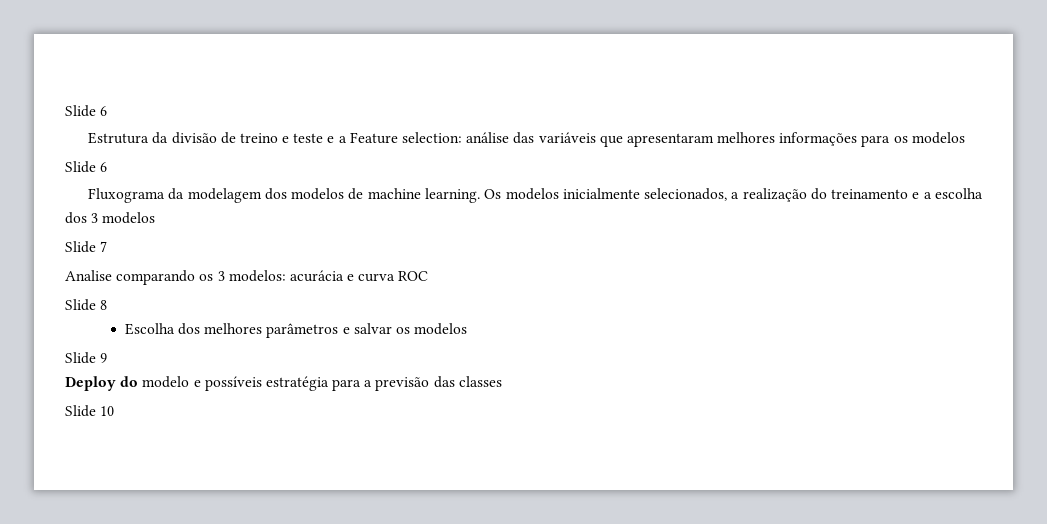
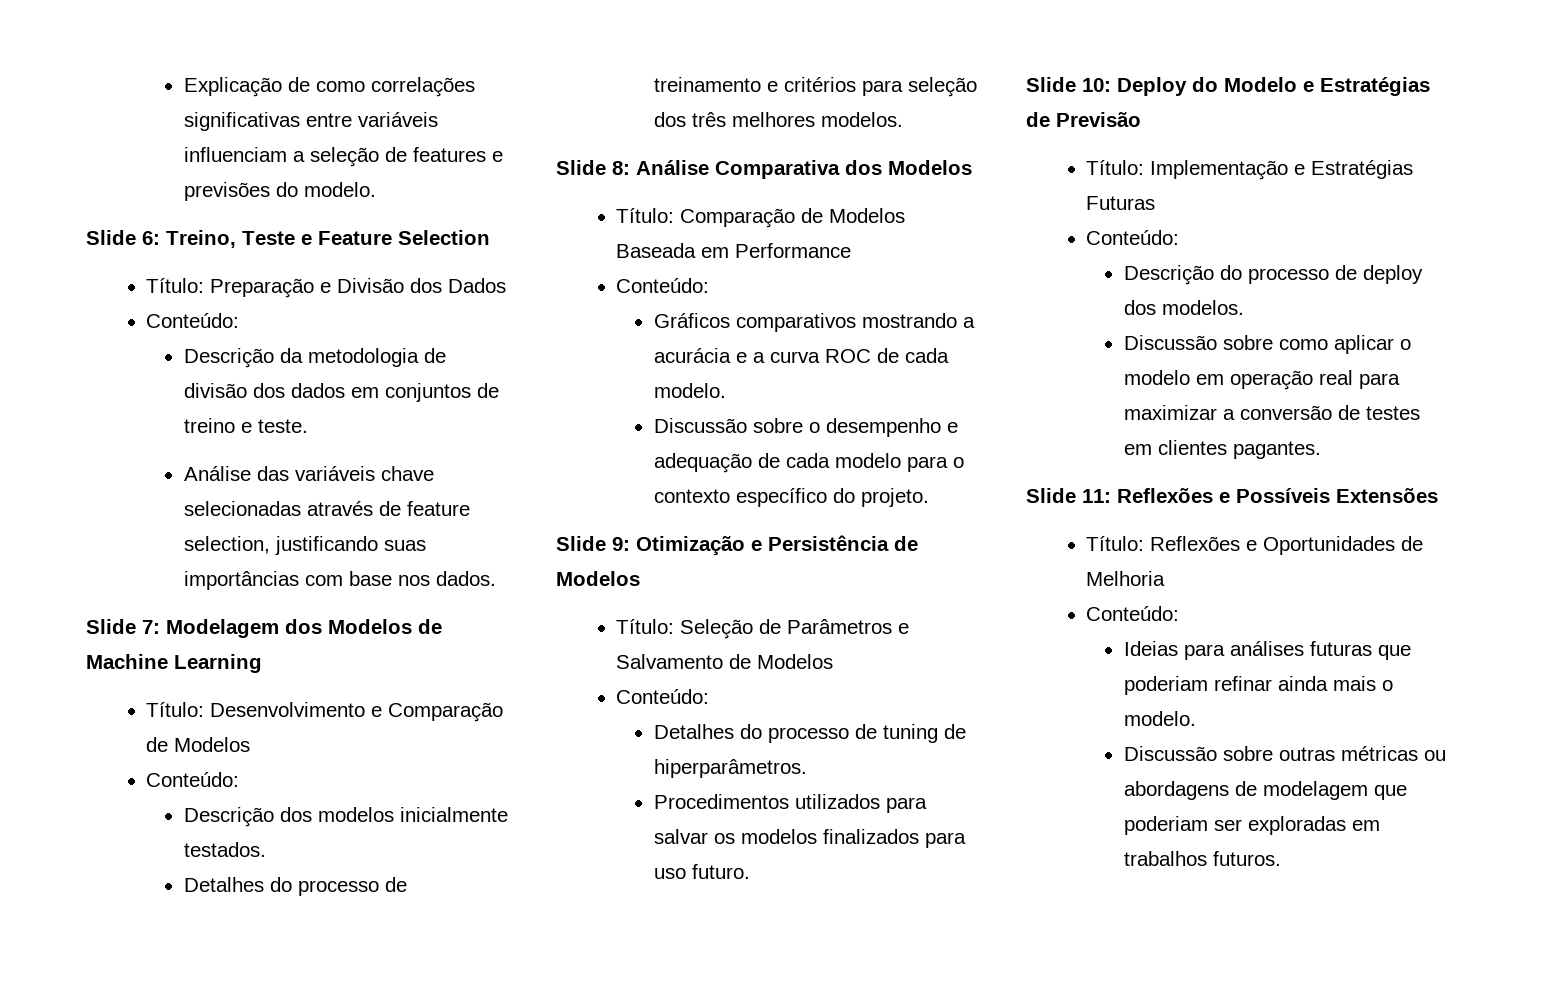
[65,105,108,117] [88,132,965,147] [65,161,108,173] [88,188,983,203] [65,212,156,224] [65,241,108,253] [65,270,429,285] [65,299,108,311] [124,323,350,338] Slide 6 // Estrutura da divisão de treino e teste e a Feature selection: análise das variáveis que apresentaram melhores informações para os modelos // Slide 6 // Fluxograma da modelagem dos modelos de machine learning. Os modelos inicialmente selecionados, a realização do treinamento e a escolha dos 3 modelos // Slide 7 // Analise comparando os 3 modelos: acurácia e curva ROC // Slide 8 // Escolha dos melhores parâmetros e -> [183,77,475,97] [183,112,438,131] [183,147,503,167] [183,182,376,201] [86,230,490,248] [146,278,507,298] [146,313,240,328] [183,348,446,368] [183,383,499,402] [183,418,308,433] [183,466,434,481] [183,501,470,516] [183,536,426,555] [183,571,496,590] [86,619,442,638] [86,654,262,673] [146,702,504,722] [146,737,251,752] [146,772,240,787] [183,807,508,827] [183,842,266,857] [183,877,407,896] [653,77,977,97] [653,112,903,127] [556,160,972,179] [616,208,906,228] [616,243,852,258] [616,278,710,293] [653,313,975,332] [653,348,949,363] [653,383,726,398] [653,418,958,437] [653,453,964,473] [653,488,929,507] [556,535,918,556] [556,571,640,586] [616,619,910,639] [616,654,834,669] [616,689,710,704] [653,724,966,743] [653,759,807,778] [653,794,927,813] Explicação de como correlações significativas entre variáveis influenciam a seleção de features e previsões do modelo. // Slide 6: Treino, Teste e Feature Selection // Título: Preparação e Divisão dos Dados // Conteúdo: // Descrição da metodologia de divisão dos dados em conjuntos de treino e teste. // Análise das variáveis chave selecionadas através de feature selection, justificando suas importâncias com base nos dados. // Slide 7: Modelagem dos Modelos de Machine Learning // Título: Desenvolvimento e Comparação de Modelos // Conteúdo: // Descrição dos modelos inicialmente testados. // Detalhes do processo de treinamento e critérios para seleção dos três melhores modelos. // Slide 8: Análise Comparativa dos Modelos // Título: Comparação de Modelos Baseada em Performance // Conteúdo: // Gráficos comparativos mostrando a acurácia e a curva ROC de cada modelo. // Discussão sobre o desempenho e adequação de cada modelo para o contexto específico do projeto. // Slide 9: Otimização e Persistência de Modelos // Título: Seleção de Parâmetros e Salvamento de Modelos // Conteúdo: // Detalhes do processo de tuning de hiperparâmetros. // Procedimentos utilizados para
[65,352,108,364] // Slide 9 // -> [822,829,966,848] [653,864,750,879] [1026,77,1111,92] finalizados para uso futuro. // Slide 10:
[142,376,502,391] [65,405,115,417] modelo e possíveis estratégia para a previsão das classes // Slide 10 -> [1224,77,1430,96] [1026,112,1141,127] [1086,160,1414,180] [1086,196,1156,210] [1086,230,1180,245] [1123,265,1423,285] [1123,300,1244,315] [1123,335,1411,354] [1123,370,1400,390] [1123,405,1420,420] [1123,440,1321,459] [1026,488,1438,503] [1086,536,1424,555] [1086,571,1166,586] [1086,606,1180,621] [1123,641,1411,660] [1123,676,1393,695] [1123,711,1196,726] [1123,746,1446,761] [1123,781,1407,800] [1123,816,1380,835] [1123,851,1281,866] Modelo e Estratégias de Previsão // Título: Implementação e Estratégias Futuras // Conteúdo: // Descrição do processo de deploy dos modelos. // Discussão sobre como aplicar o modelo em operação real para maximizar a conversão de testes em clientes pagantes. // Slide 11: Reflexões e Possíveis Extensões // Título: Reflexões e Oportunidades de Melhoria // Conteúdo: // Ideias para análises futuras que poderiam refinar ainda mais o modelo. // Discussão sobre outras métricas ou abordagens de modelagem que poderiam ser exploradas em trabalhos futuros.

